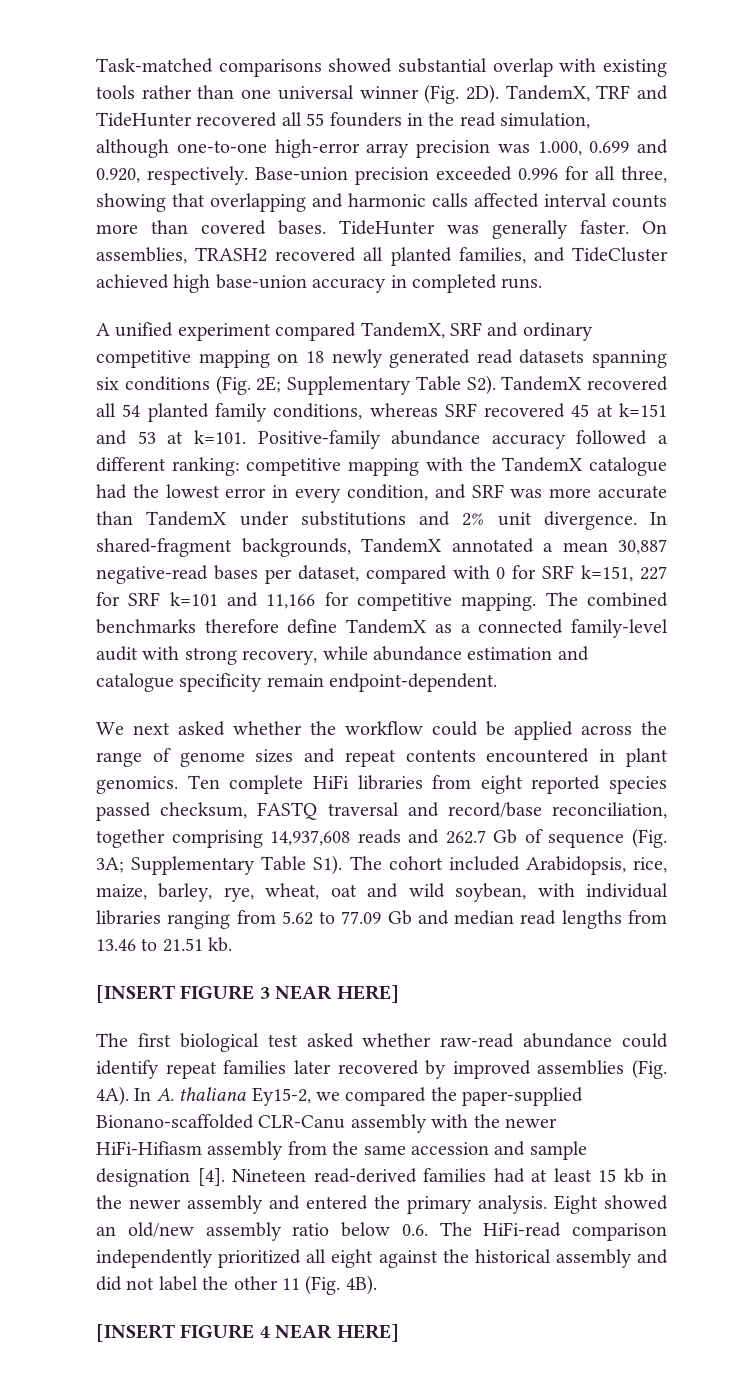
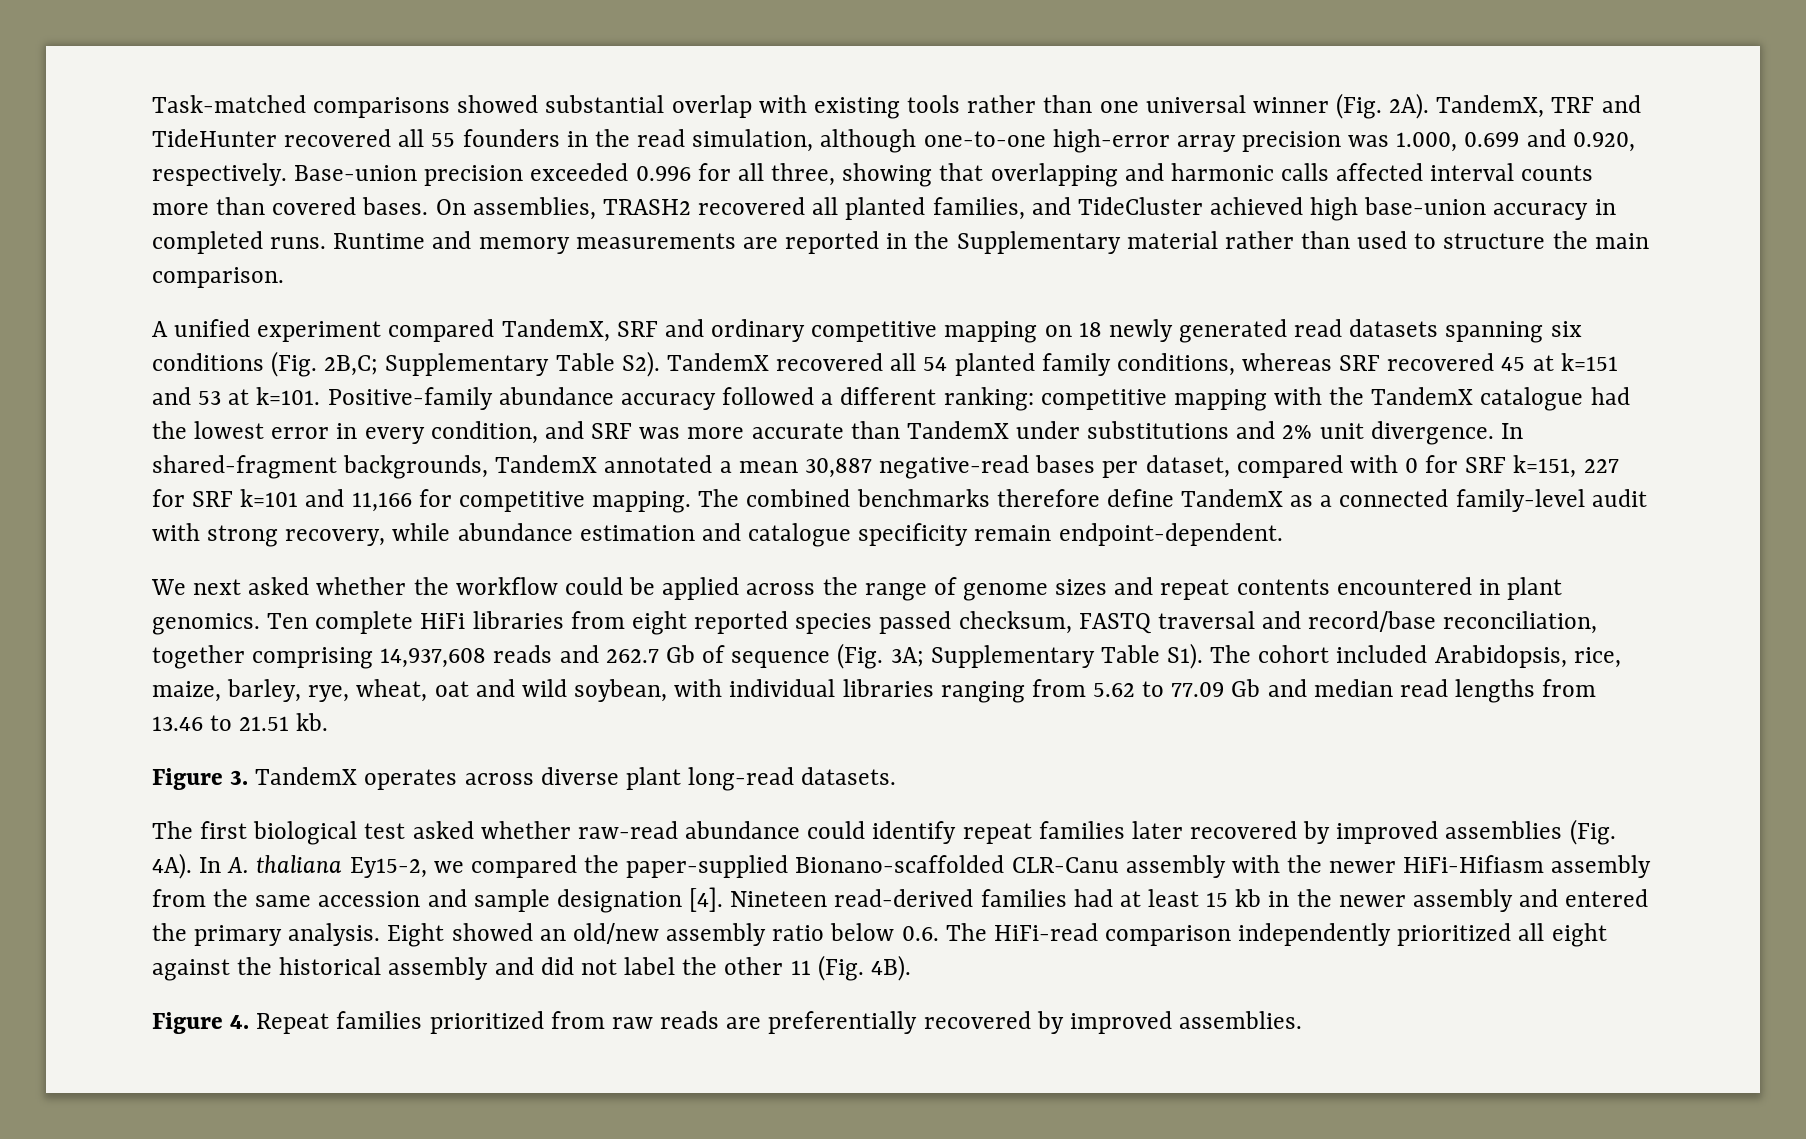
[465,84,499,104] 2D). -> [1389,93,1430,119] 2A).
[339,220,629,239] TideHunter was generally faster. -> (429, 206) none
(543, 283) none -> [333,231,1649,254] [152,267,284,288] Runtime and memory measurements are reported in the Supplementary material rather than used to structure the main comparison.
[256,376,282,393] 2E; -> [324,355,379,376] 2B,C;
[96,985,399,1003] [INSERT FIGURE 3 NEAR HERE] -> [152,767,897,791] Figure 3. TandemX operates across diverse plant long-read datasets.
[96,1324,399,1342] [INSERT FIGURE 4 NEAR HERE] -> [152,1011,1303,1034] Figure 4. Repeat families prioritized from raw reads are preferentially recovered by improved assemblies.

